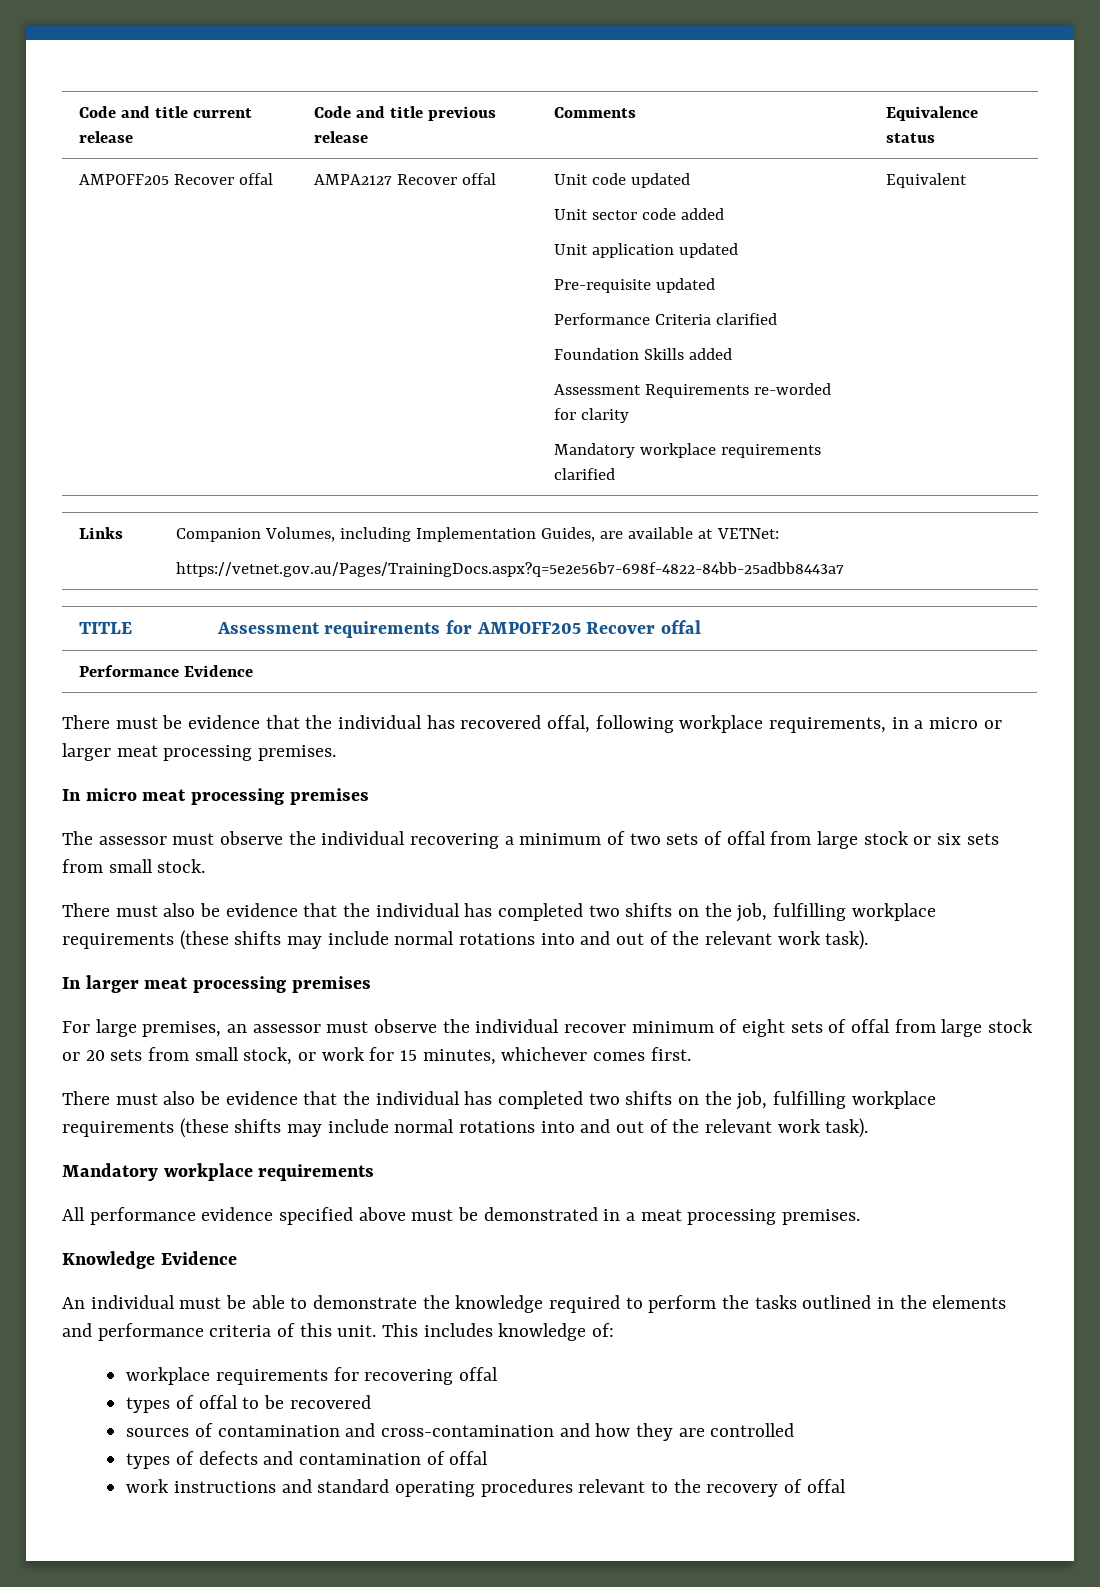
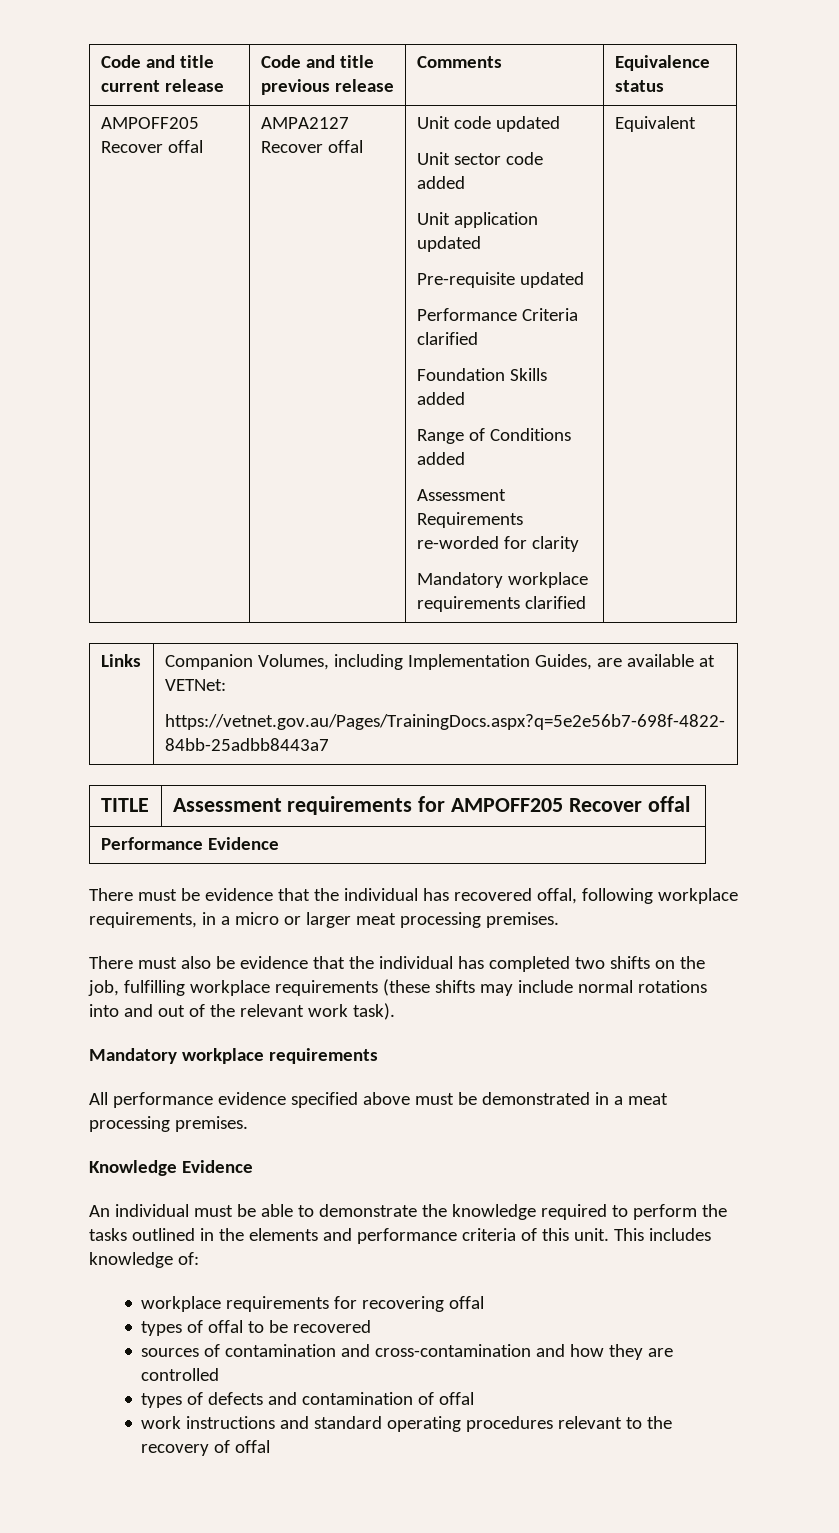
(732, 354) none -> [416,428,571,444] [416,452,465,465] // Range of Conditions added
[62,788,369,805] [62,831,999,849] [62,859,206,873] [62,903,936,922] [62,930,869,950] [62,975,371,993] [62,1019,1034,1037] [62,1047,691,1065] // In micro meat processing premises // The assessor must observe the individual recovering a minimum of two sets of offal from large stock or six sets from small stock. // There must also be evidence that the individual has completed two shifts on the job, fulfilling workplace requirements (these shifts may include normal rotations into and out of the relevant work task). // In larger meat processing premises // For large premises, an assessor must observe the individual recover minimum of eight sets of offal from large stock or 20 sets from small stock, or work for 15 minutes, whichever comes first. -> (559, 920) none

